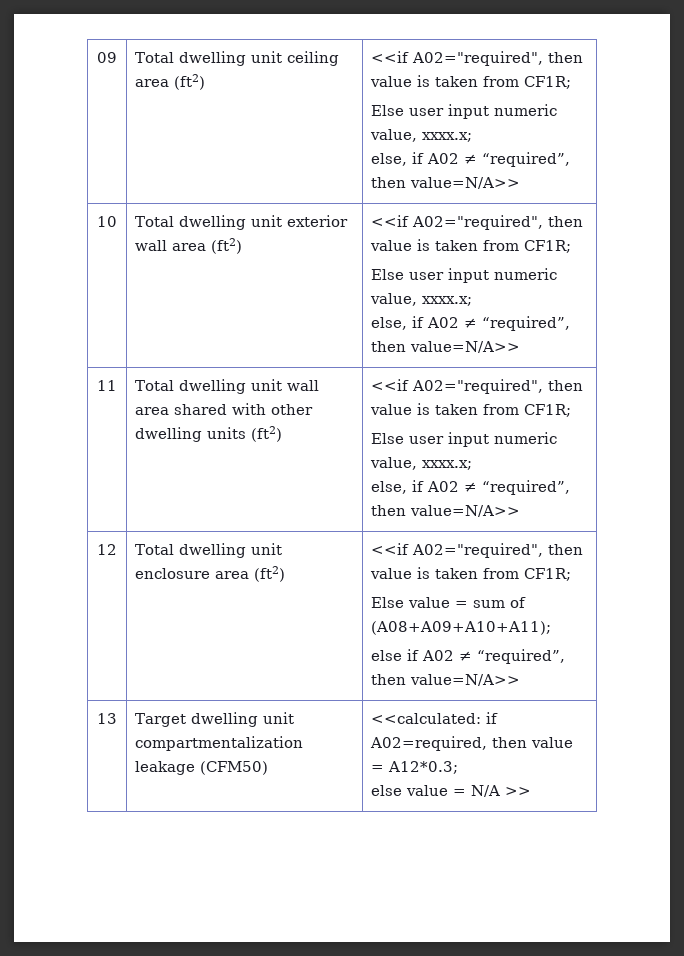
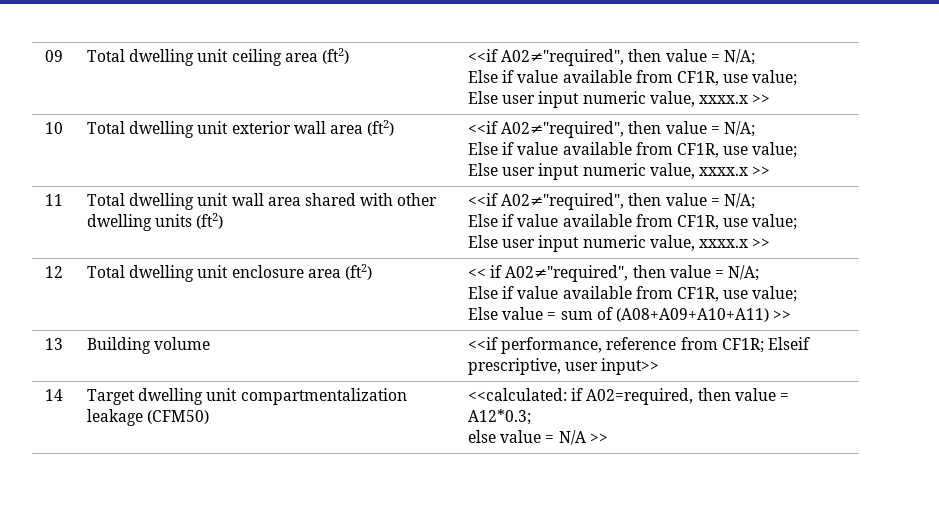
[412,51,584,66] [370,75,572,89] [371,104,558,119] [370,129,473,142] [371,152,571,167] [371,177,521,189] A02="required", then value is taken from CF1R; // Else user input numeric value, xxxx.x; // else, if A02 ≠ “required”, then value=N/A>> -> [501,49,755,66] [468,70,798,86] [468,91,771,108] A02≠"required", then value = N/A; // Else if value available from CF1R, use value; // Else user input numeric value, xxxx.x >>
[412,215,584,230] [370,239,572,253] [371,268,558,283] [370,293,473,306] [371,316,571,331] [371,341,521,353] A02="required", then value is taken from CF1R; // Else user input numeric value, xxxx.x; // else, if A02 ≠ “required”, then value=N/A>> -> [501,121,755,138] [468,142,798,158] [468,163,771,180] A02≠"required", then value = N/A; // Else if value available from CF1R, use value; // Else user input numeric value, xxxx.x >>
[412,379,584,394] [370,403,572,417] [371,432,558,447] [370,457,473,470] [371,480,571,495] [371,505,521,517] A02="required", then value is taken from CF1R; // Else user input numeric value, xxxx.x; // else, if A02 ≠ “required”, then value=N/A>> -> [501,193,755,210] [468,214,798,230] [468,235,771,252] A02≠"required", then value = N/A; // Else if value available from CF1R, use value; // Else user input numeric value, xxxx.x >>
[371,543,584,558] [370,567,572,581] <<if A02="required", then value is taken from CF1R; -> [468,265,760,282] [468,286,798,302] << if A02≠"required", then value = N/A; // Else if value available from CF1R, use value;
[371,621,552,635] [371,649,566,664] [371,674,521,686] [97,713,117,724] (A08+A09+A10+A11); // else if A02 ≠ “required”, then value=N/A>> // 13 -> [615,308,792,322] [45,338,63,350] [87,337,211,354] [468,337,810,354] [468,358,660,375] [45,389,63,401] (A08+A09+A10+A11) >> // 13 | Building volume | <<if performance, reference from CF1R; Elseif prescriptive, user input>> // 14

